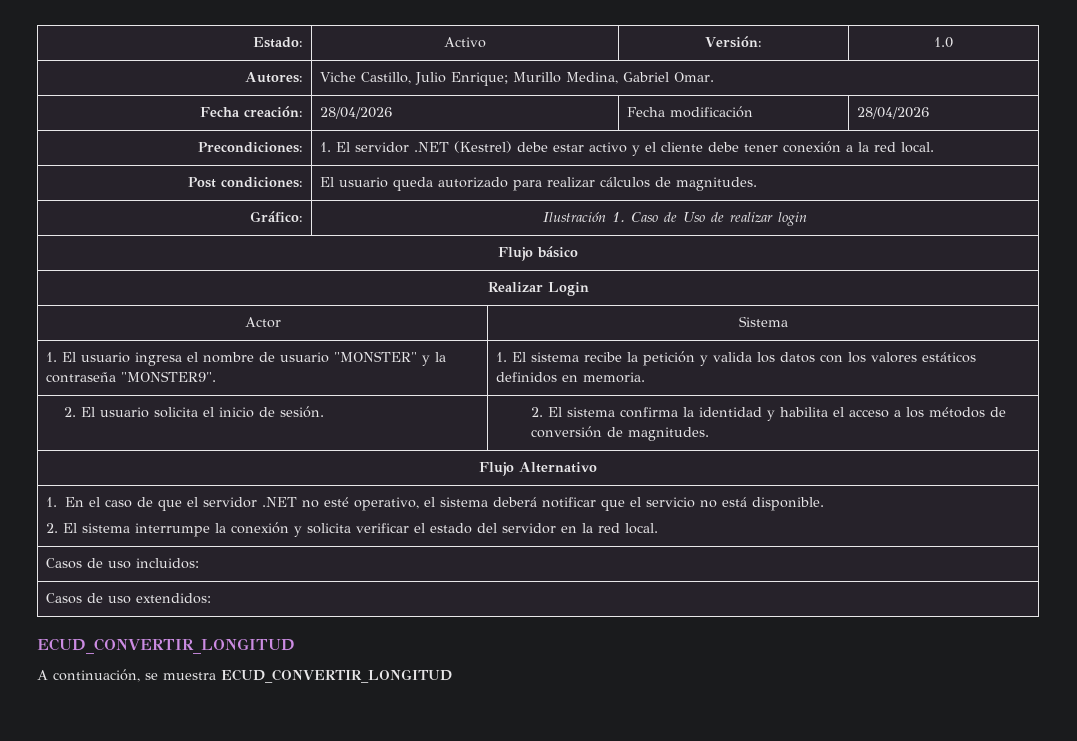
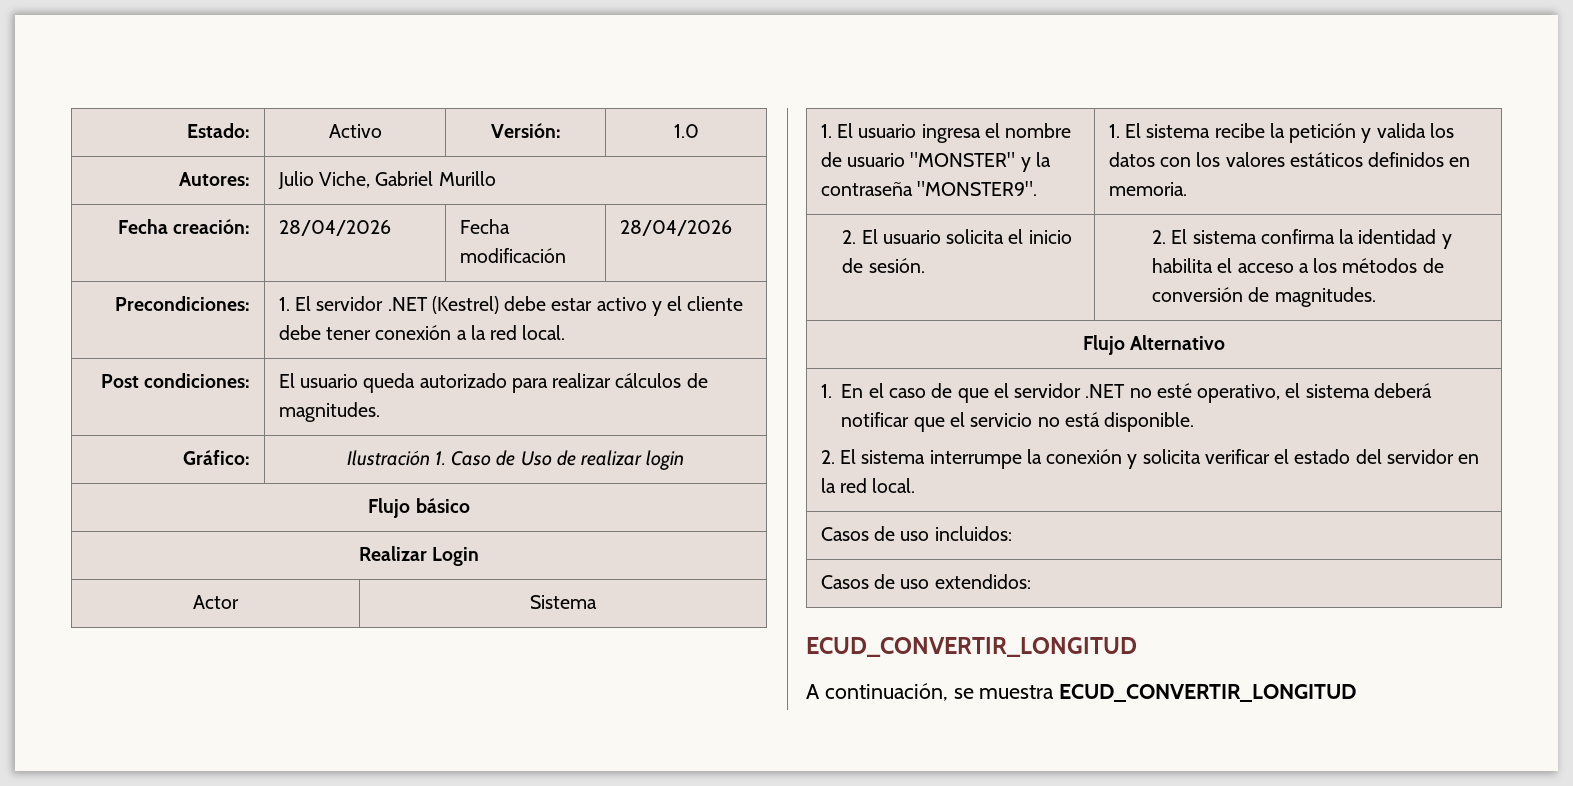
[320,72,715,86] Viche Castillo, Julio Enrique; Murillo Medina, Gabriel Omar. -> [277,171,496,190] Julio Viche, Gabriel Murillo

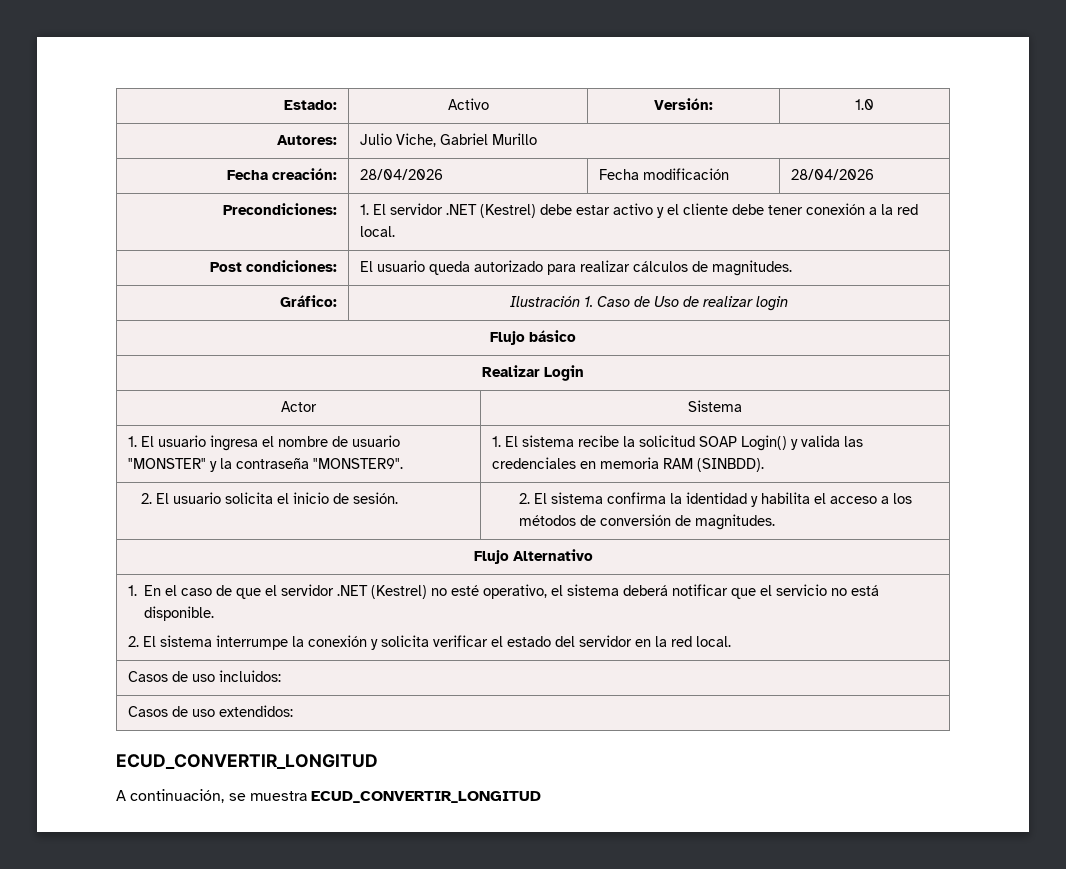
[1289,123,1454,143] [1108,152,1471,167] [1108,182,1187,196] petición y valida los datos con los valores estáticos definidos en memoria. -> [638,435,863,451] [491,457,764,472] solicitud SOAP Login() y valida las credenciales en memoria RAM (SINBDD).
(1126, 391) none -> [370,585,427,599] (Kestrel)

